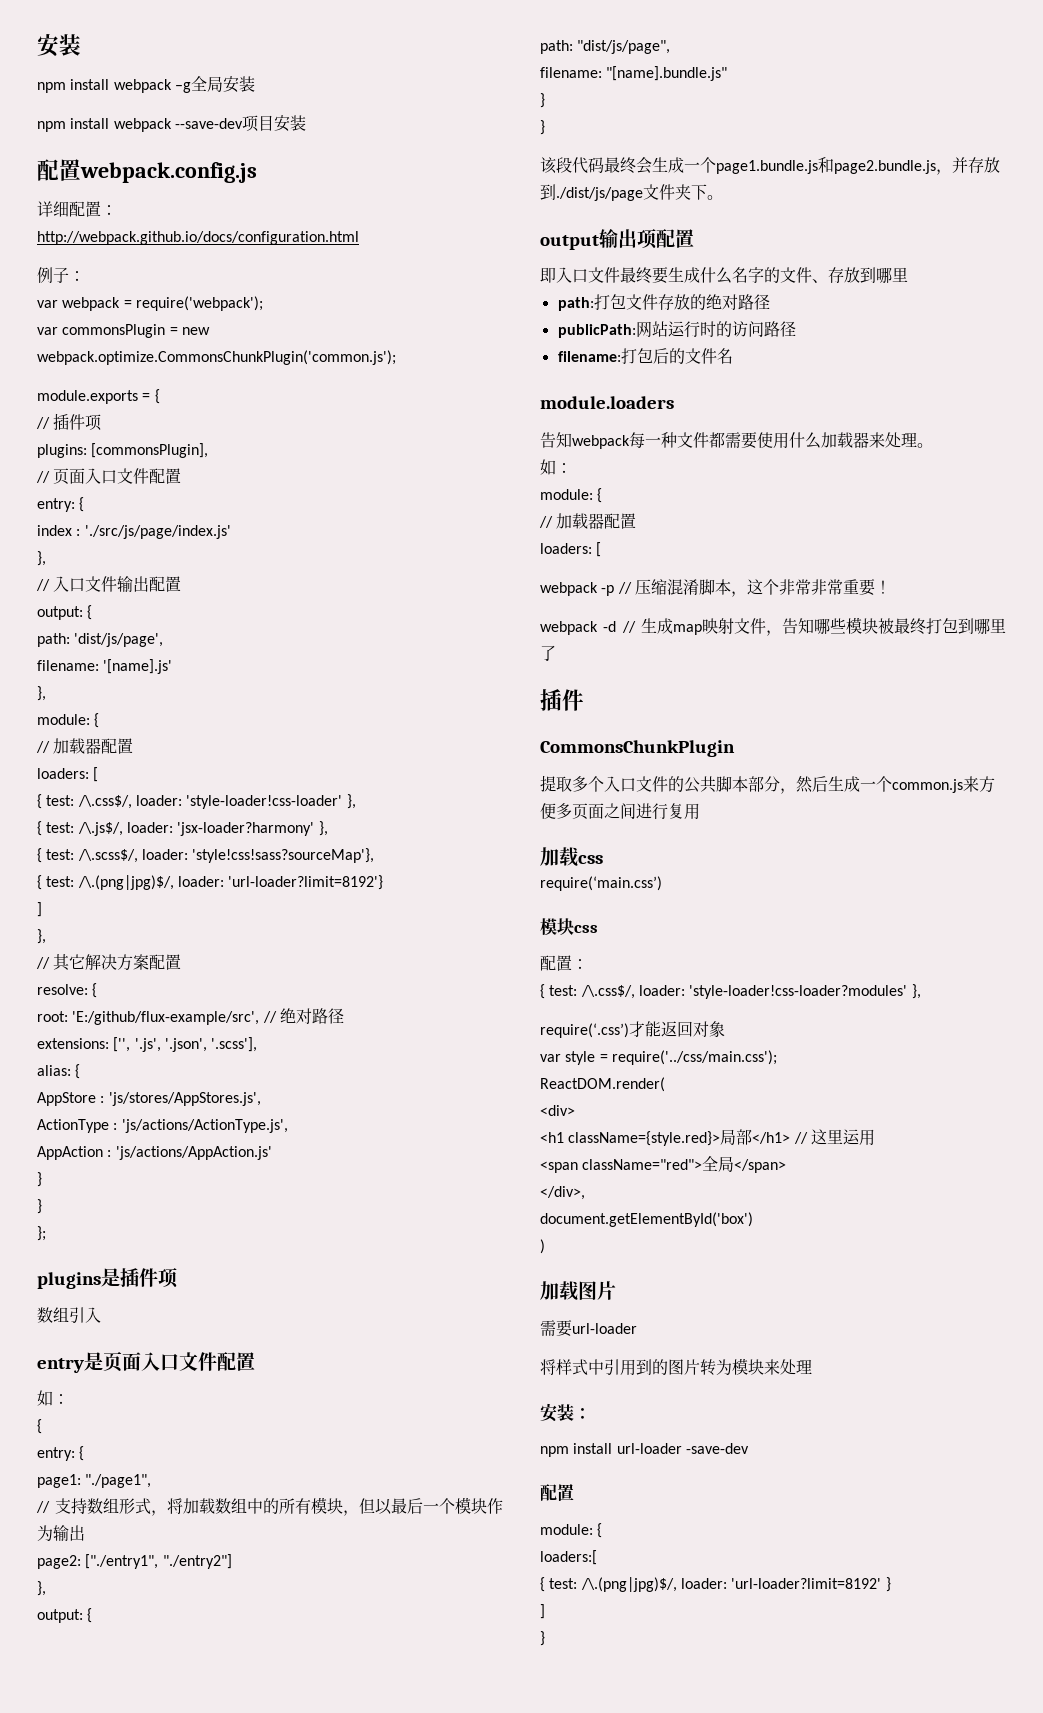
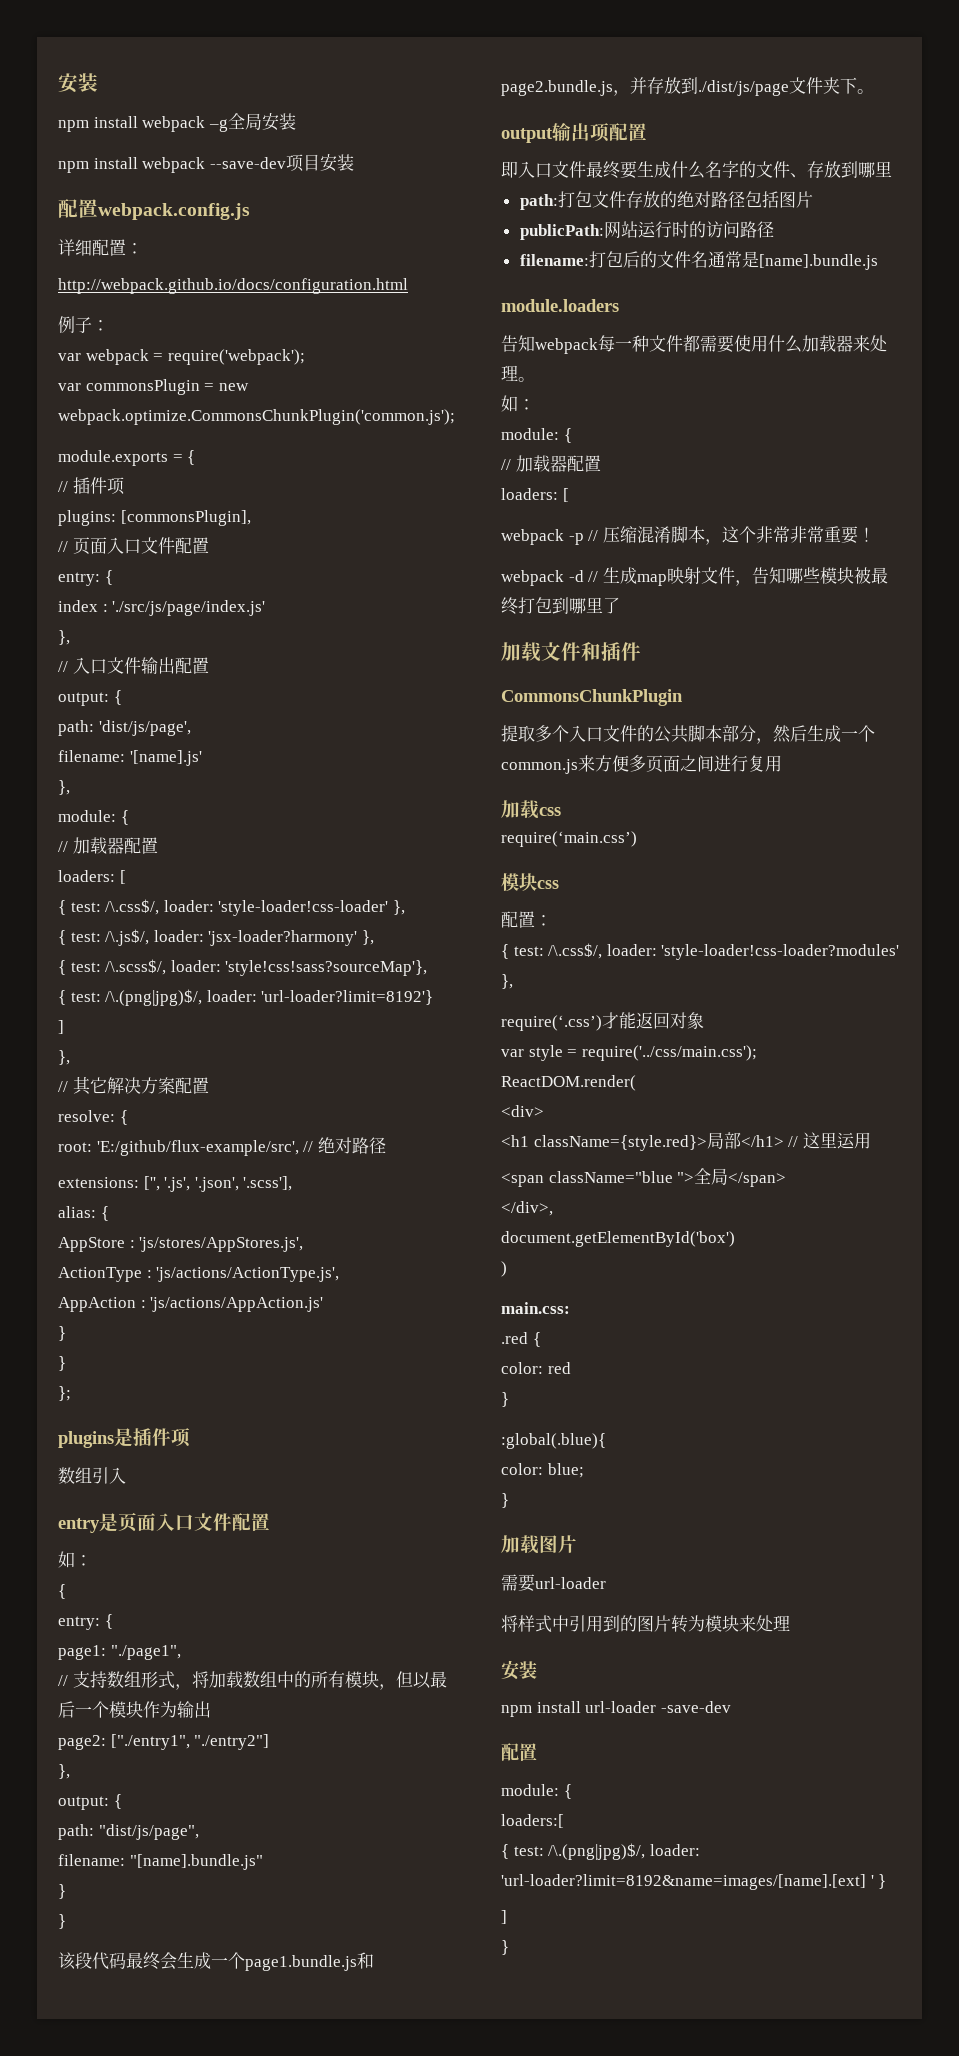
(770, 302) none -> [744,191,813,208] 包括图片
(733, 356) none -> [707,251,878,270] 通常是[name].bundle.js
(556, 653) none -> [501,642,601,662] 加载文件和
[582,1159,703,1170] className="red"> -> [548,1171,695,1183] className="blue ">
(545, 1246) none -> [501,1302,570,1314] [501,1332,541,1347] [501,1362,571,1374] [501,1392,509,1407] [501,1433,606,1449] [501,1463,584,1478] [501,1493,509,1508] // main.css: // .red { // color: red // } // :global(.blue){ // color: blue; // }
[574,1408,591,1419] ： -> (537, 1670) none
[731,1578,882,1589] 'url-loader?limit=8192' -> [501,1874,874,1890] 'url-loader?limit=8192&name=images/[name].[ext] '

